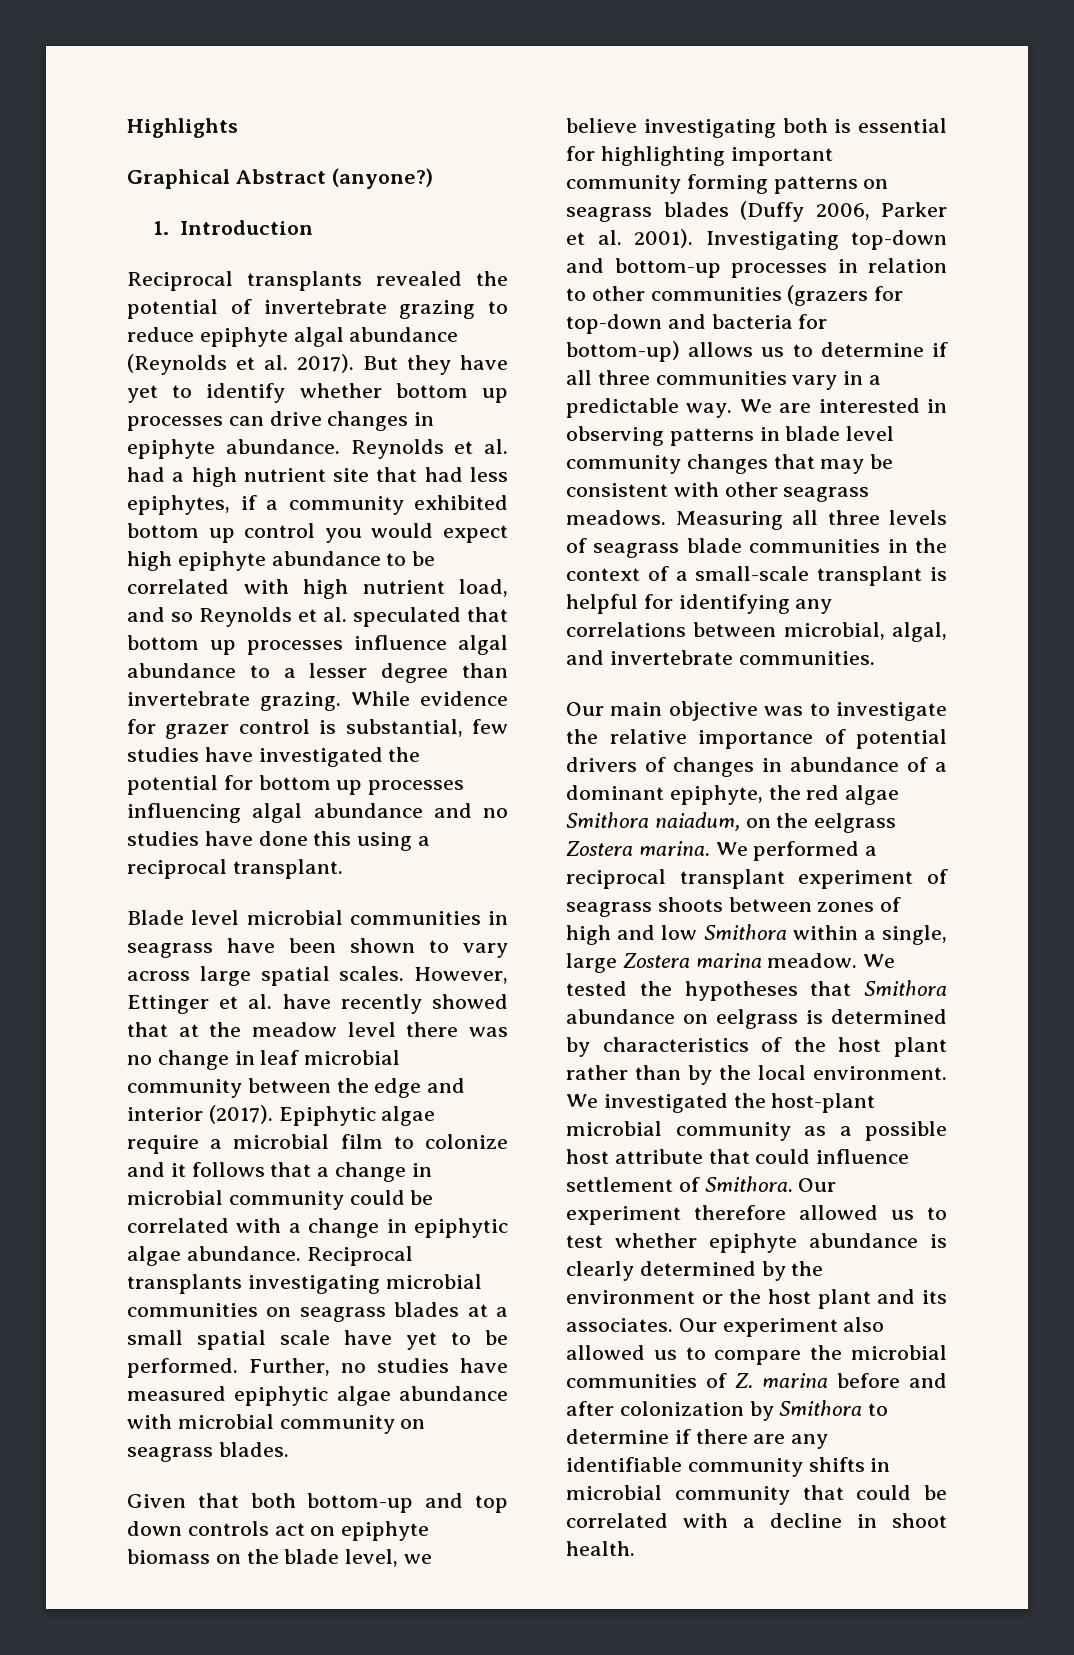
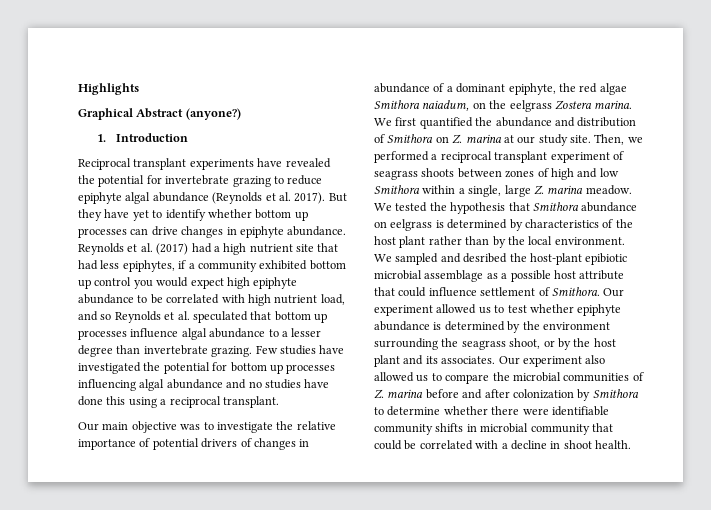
[247,271,362,291] transplants -> [133,158,283,170] transplant experiments have
[230,299,252,314] of -> [146,175,162,184] for
(508, 446) none -> [156,243,189,255] (2017)
[351,691,508,706] [127,719,508,739] While evidence for grazer control is substantial, few -> [255,345,278,354] Few
[127,910,508,925] [127,938,508,958] [127,966,508,986] [127,994,508,1014] [127,1022,508,1037] [127,1050,401,1070] [127,1078,466,1098] [127,1105,436,1126] [127,1134,508,1154] [127,1162,432,1182] [127,1190,434,1210] [127,1218,508,1238] [127,1246,413,1266] [127,1274,482,1294] [127,1302,508,1322] [127,1330,508,1350] [127,1358,508,1378] [127,1386,508,1406] [127,1414,426,1434] [127,1442,289,1462] [127,1493,509,1513] [127,1521,430,1541] [127,1549,433,1567] [566,118,947,138] [566,146,833,166] [566,174,889,194] [566,201,947,222] [566,229,947,250] [566,258,947,278] [566,285,904,306] [566,314,828,334] [566,341,948,362] [566,370,882,390] [566,398,947,418] [566,426,895,446] [566,454,894,474] [566,482,870,502] [566,510,947,530] [566,538,947,558] [566,566,947,586] [566,594,833,614] [566,622,947,642] [566,650,875,665] // Blade level microbial communities in seagrass have been shown to vary across large spatial scales. However, Ettinger et al. have recently showed that at the meadow level there was no change in leaf microbial community between the edge and interior (2017). Epiphytic algae require a microbial film to colonize and it follows that a change in microbial community could be correlated with a change in epiphytic algae abundance. Reciprocal transplants investigating microbial communities on seagrass blades at a small spatial scale have yet to be performed. Further, no studies have measured epiphytic algae abundance with microbial community on seagrass blades. // Given that both bottom-up and top down controls act on epiphyte biomass on the blade level, we believe investigating both is essential for highlighting important community forming patterns on seagrass blades (Duffy 2006, Parker et al. 2001). Investigating top-down and bottom-up processes in relation to other communities (grazers for top-down and bacteria for bottom-up) allows us to determine if all three communities vary in a predictable way. We are interested in observing patterns in blade level community changes that may be consistent with other seagrass meadows. Measuring all three levels of seagrass blade communities in the context of a small-scale transplant is helpful for identifying any correlations between microbial, algal, and invertebrate communities. -> (279, 402) none
(748, 849) none -> [395,117,637,129] [374,134,643,146] first quantified the abundance and distribution of Smithora on Z. marina at our study site. Then, we
[622,953,690,968] Zostera -> [533,185,544,195] Z.
[684,981,798,1001] hypotheses -> [450,202,506,214] hypothesis
[603,1093,876,1113] [566,1121,791,1141] investigated the host-plant microbial community -> [395,253,628,265] [374,270,484,282] sampled and desribed the host-plant epibiotic microbial assemblage
[694,1205,786,1220] therefore -> (433, 310) none
[566,1261,634,1281] clearly -> (442, 326) none
[701,1294,723,1304] or -> [374,338,571,350] surrounding the seagrass shoot, or by
[674,1429,829,1449] if there are any -> [443,406,549,415] whether there were

